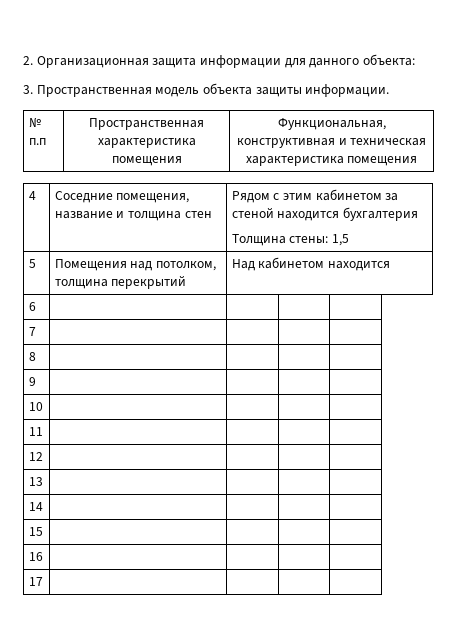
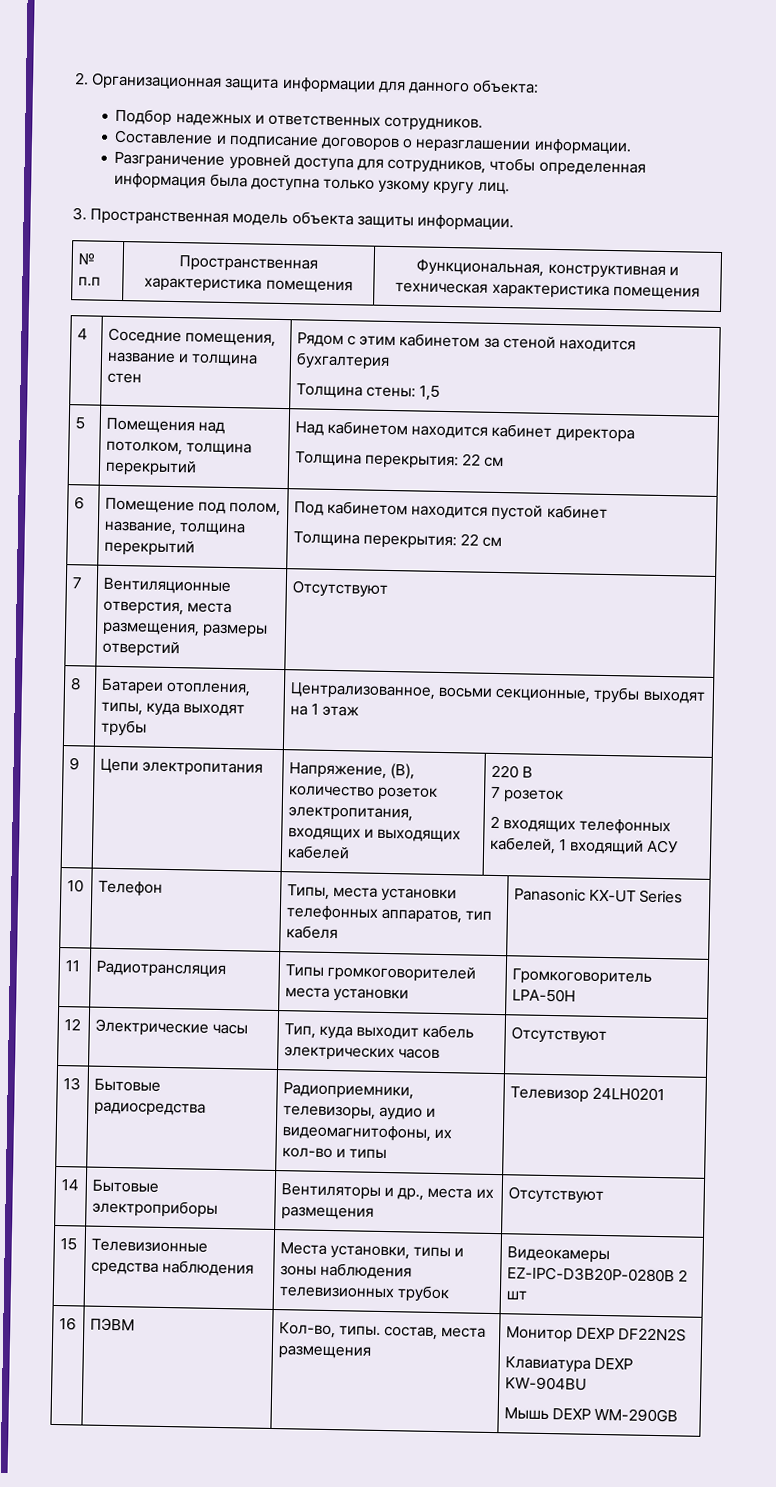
(415, 60) none -> [115,108,484,132] [114,129,632,156] [114,151,646,177] [114,172,510,195] // Подбор надежных и ответственных сотрудников. // Составление и подписание договоров о неразглашении информации. // Разграничение уровней доступа для сотрудников, чтобы определенная информация была доступна только узкому кругу лиц.
[28,302,36,311] [28,327,36,336] [28,352,36,361] [28,377,36,386] [28,402,43,411] [28,427,43,436] [28,452,43,461] [28,477,43,486] [28,502,43,511] [28,527,43,536] [28,552,43,561] [28,577,43,586] // 6 | | | | // 7 | | | | // 8 | | | | // 9 | | | | // 10 | | | | // 11 | | | | // 12 | | | | // 13 | | | | // 14 | | | | // 15 | | | | // 16 | | | | // 17 | | | | -> [491,423,635,443] [294,451,505,470] [73,496,85,510] [104,497,282,517] [103,520,247,536] [103,539,195,557] [293,500,608,521] [292,531,503,550] [71,577,82,589] [102,577,231,595] [102,600,233,616] [101,621,269,638] [101,640,180,658] [291,580,388,598] [69,677,81,691] [100,678,252,697] [100,701,246,717] [100,719,147,737] [289,682,706,704] [289,703,360,717] [68,757,80,771] [99,758,264,777] [288,762,416,780] [288,785,439,801] [287,806,413,822] [287,827,462,843] [286,845,350,860] [490,764,534,779] [490,786,565,804] [489,815,672,835] [489,836,679,855] [66,879,84,893] [97,880,163,896] [286,884,458,903] [285,905,493,924] [285,925,338,940] [513,887,684,904] [64,960,80,972] [95,960,226,979] [284,964,477,983] [284,987,410,1003] [511,968,652,986] [511,988,576,1003] [63,1018,81,1031] [94,1018,249,1037] [283,1023,475,1040] [283,1046,441,1062] [510,1026,607,1045] [62,1077,81,1091] [93,1078,161,1092] [93,1101,206,1117] [282,1082,414,1100] [282,1105,437,1121] [281,1124,453,1142] [281,1147,388,1159] [509,1086,666,1103] [60,1179,79,1191] [91,1179,159,1193] [91,1199,218,1218] [280,1183,494,1201] [280,1206,374,1221] [507,1186,604,1205] [59,1238,77,1251] [90,1238,208,1253] [90,1259,255,1277] [279,1242,465,1260] [279,1262,413,1280] [278,1285,451,1303] [506,1246,610,1264] [506,1266,689,1283] [505,1290,527,1300] [58,1317,77,1331] [89,1317,135,1332] [278,1322,487,1341] [277,1345,371,1360] [505,1326,687,1343] [504,1356,634,1373] [504,1376,587,1391] [503,1407,679,1423] кабинет директора // Толщина перекрытия: 22 см // 6 | Помещение под полом, название, толщина перекрытий | Под кабинетом находится пустой кабинет // Толщина перекрытия: 22 см // 7 | Вентиляционные отверстия, места размещения, размеры отверстий | Отсутствуют // 8 | Батареи отопления, типы, куда выходят трубы | Централизованное, восьми секционные, трубы выходят на 1 этаж // 9 | Цепи электропитания | Напряжение, (В), количество розеток электропитания, входящих и выходящих кабелей | 220 В // 7 розеток // 2 входящих телефонных кабелей, 1 входящий АСУ // 10 | Телефон | Типы, места установки телефонных аппаратов, тип кабеля | Panasonic KX-UT Series // 11 | Радиотрансляция | Типы громкоговорителей места установки | Громкоговоритель LPA-50H // 12 | Электрические часы | Тип, куда выходит кабель электрических часов | Отсутствуют // 13 | Бытовые радиосредства | Радиоприемники, телевизоры, аудио и видеомагнитофоны, их кол-во и типы | Телевизор 24LH0201 // 14 | Бытовые электроприборы | Вентиляторы и др., места их размещения | Отсутствуют // 15 | Телевизионные средства наблюдения | Места установки, типы и зоны наблюдения телевизионных трубок | Видеокамеры EZ-IPC-D3B20P-0280B 2 шт // 16 | ПЭВМ | Кол-во, типы. состав, места размещения | Монитор DEXP DF22N2S // Клавиатура DEXP KW-904BU // Мышь DEXP WM-290GB

